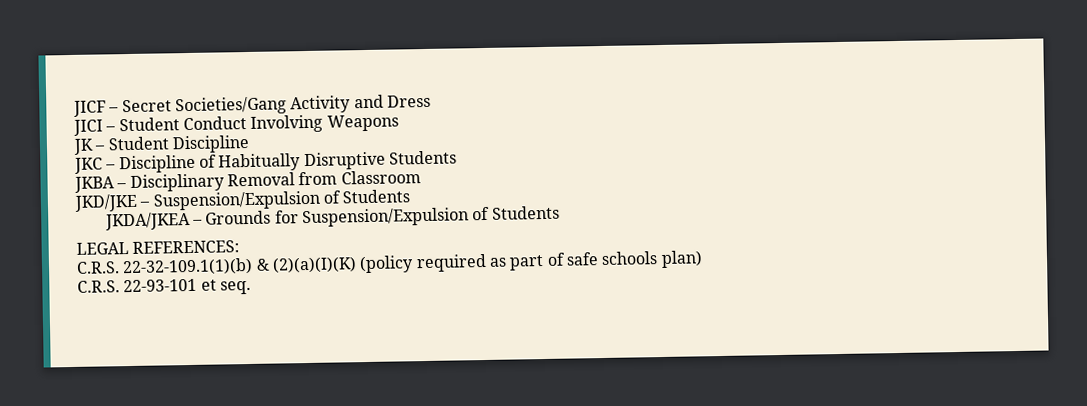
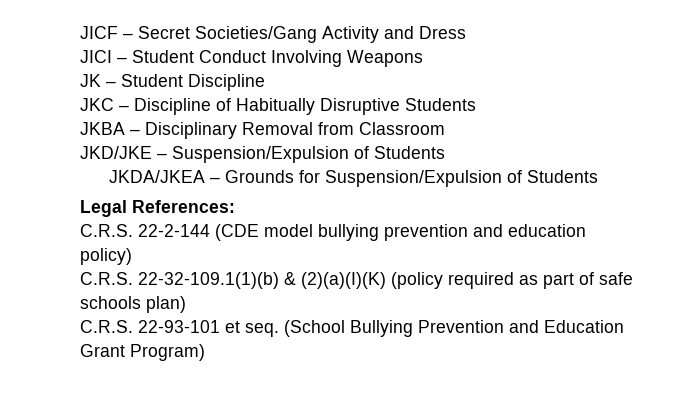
[76,240,241,255] LEGAL REFERENCES: -> [80,200,235,217] [80,224,586,241] [80,248,132,265] Legal References: // C.R.S. 22-2-144 (CDE model bullying prevention and education policy)
(251, 287) none -> [284,320,624,337] [80,344,205,361] (School Bullying Prevention and Education Grant Program)

